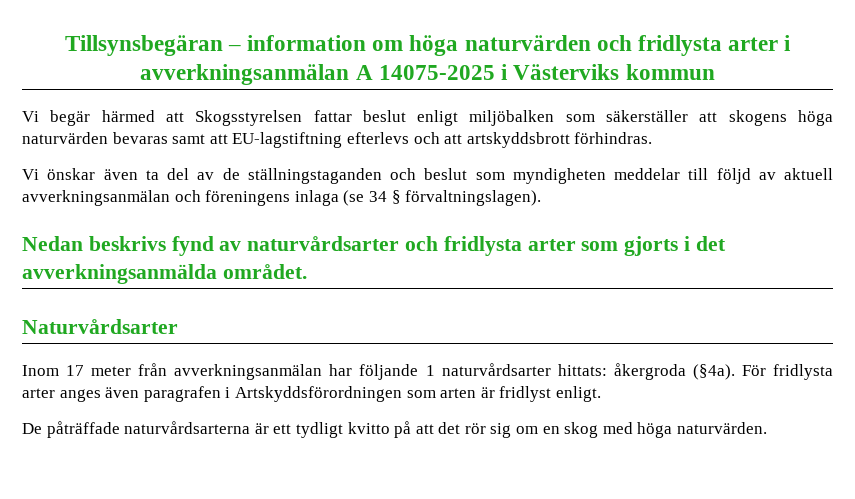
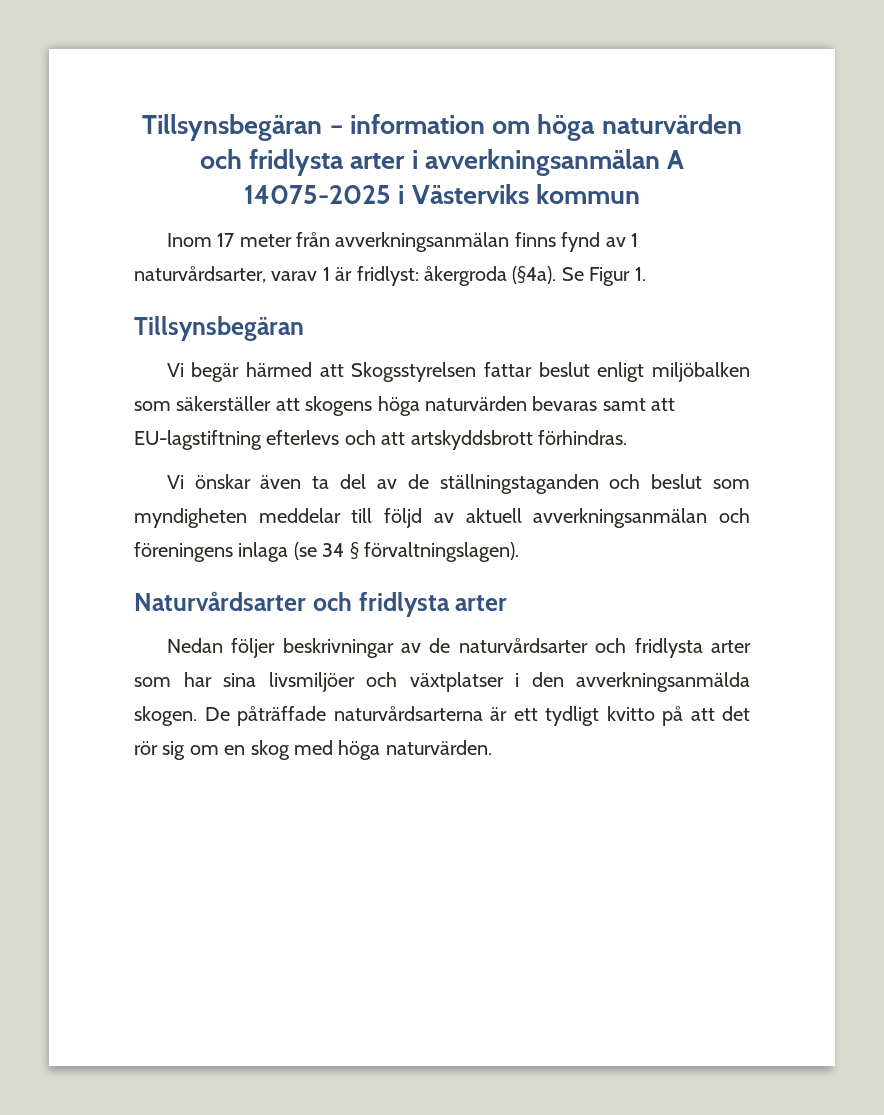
(715, 72) none -> [166,232,638,252] [134,266,646,286] [134,316,304,341] // Inom 17 meter från avverkningsanmälan finns fynd av 1 naturvårdsarter, varav 1 är fridlyst: åkergroda (§4a). Se Figur 1. // Tillsynsbegäran
[22,236,242,256] Nedan beskrivs fynd av -> [134,591,508,617] [166,638,451,658] Naturvårdsarter och fridlysta arter // Nedan följer beskrivningar av de
[624,236,726,256] [22,264,307,284] [22,319,178,334] [22,363,834,380] [22,386,601,402] gjorts i det avverkningsanmälda området. // Naturvårdsarter // Inom 17 meter från avverkningsanmälan har följande 1 naturvårdsarter hittats: åkergroda (§4a). För fridlysta arter anges även paragrafen i Artskyddsförordningen som arten är fridlyst enligt. // -> [183,672,750,692] [134,706,197,726] har sina livsmiljöer och växtplatser i den avverkningsanmälda skogen.

